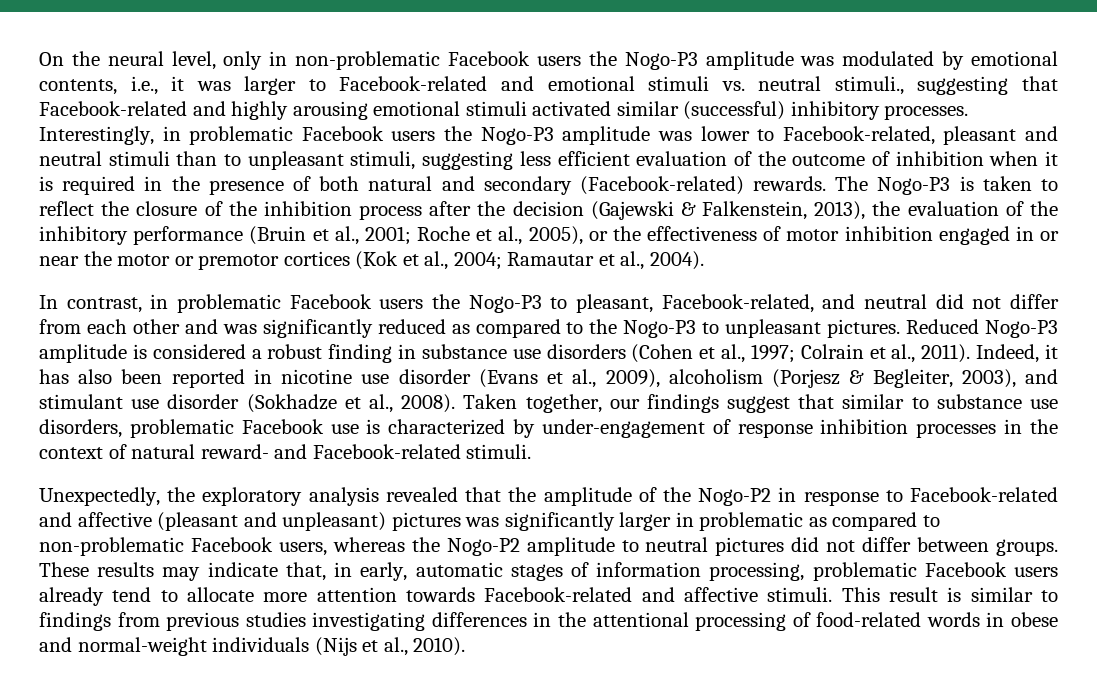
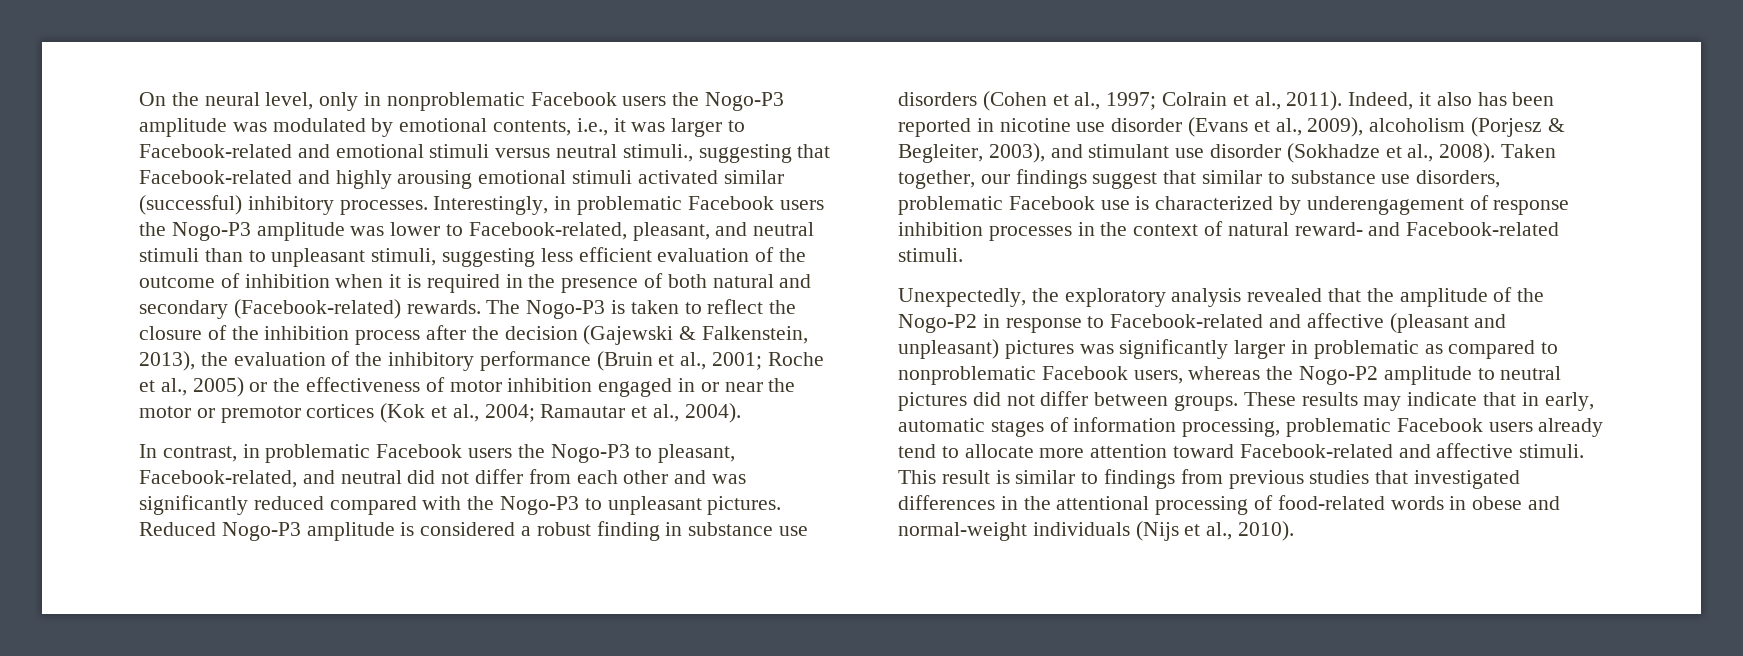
[295,51,441,70] non-problematic -> [386,92,525,111] nonproblematic
[721,81,745,91] vs. -> [495,148,551,158] versus
[943,126,1017,145] pleasant -> [632,222,710,241] pleasant,
[528,226,583,245] 2005), -> [192,377,244,397] 2005)
[451,319,584,338] as compared to -> [329,496,462,515] compared with
[39,369,113,384] has also -> [1436,92,1507,106] also has
[541,419,705,438] under-engagement -> [1306,196,1464,215] underengagement
[39,537,184,556] non-problematic -> [898,366,1036,385] nonproblematic
[285,562,326,581] that, -> [1483,392,1517,406] that
[406,587,475,602] towards -> [1173,444,1235,458] toward
[312,612,426,631] investigating -> [1375,470,1521,489] that investigated

